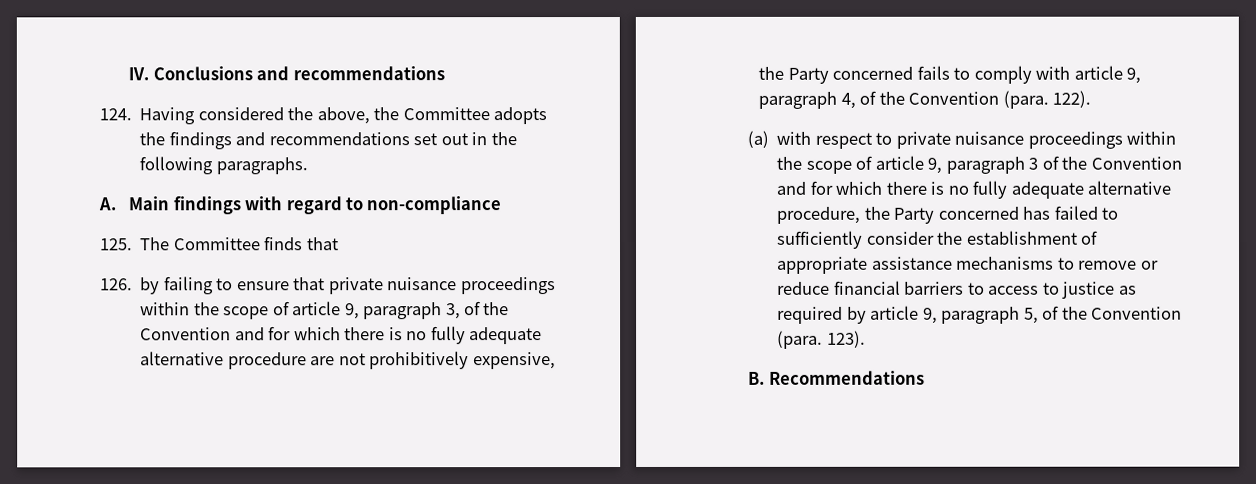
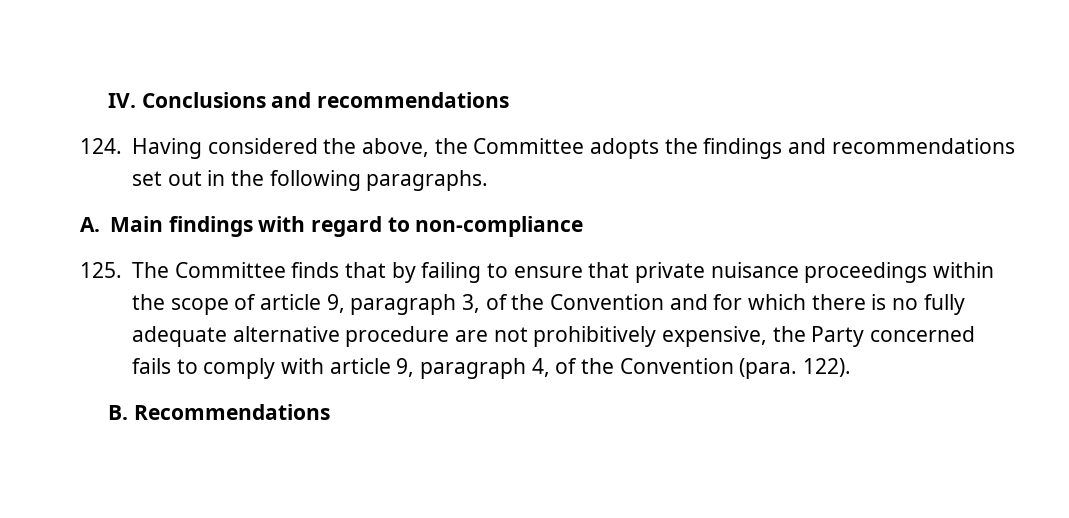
[100,278,134,291] // 126. -> (387, 270) none
[747,130,1177,149] [776,155,1182,174] [776,180,1172,199] [776,205,1119,224] [776,230,1099,249] [777,256,1159,274] [777,280,1137,299] [777,305,1183,324] [777,330,866,349] // (a) with respect to private nuisance proceedings within the scope of article 9, paragraph 3 of the Convention and for which there is no fully adequate alternative procedure, the Party concerned has failed to sufficiently consider the establishment of appropriate assistance mechanisms to remove or reduce financial barriers to access to justice as required by article 9, paragraph 5, of the Convention (para. 123). -> (852, 367) none

